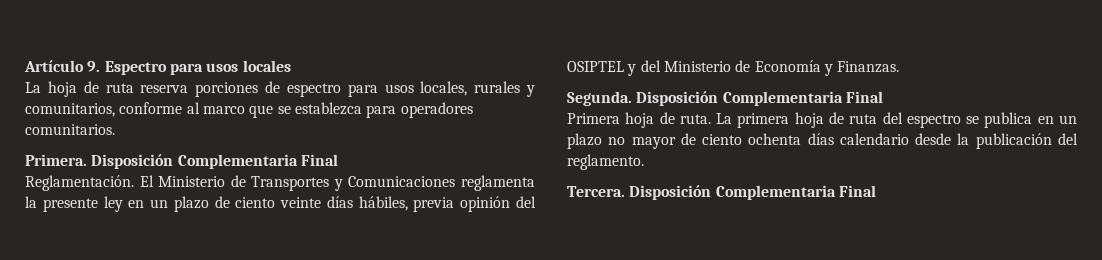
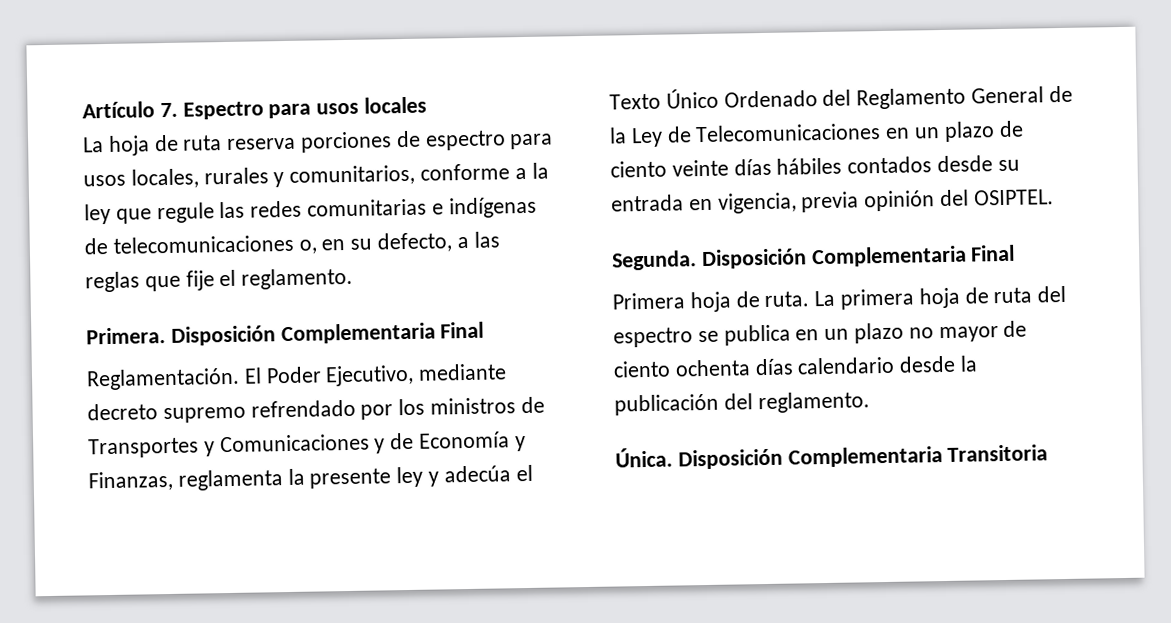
[87,61,101,72] 9. -> [159,102,178,118] 7.
[186,102,473,118] [25,124,115,135] al marco que se establezca para operadores comunitarios. -> [514,162,549,180] [84,196,537,225] [84,231,500,255] [85,267,354,293] a la ley que regule las redes comunitarias e indígenas de telecomunicaciones o, en su defecto, a las reglas que fije el reglamento.
[158,175,535,191] [25,196,123,212] Ministerio de Transportes y Comunicaciones reglamenta la presente ley -> [265,363,508,387] [87,396,545,424] [88,431,526,459] [88,464,533,492] [609,85,1073,110] [609,123,882,148] Poder Ejecutivo, mediante decreto supremo refrendado por los ministros de Transportes y Comunicaciones y de Economía y Finanzas, reglamenta la presente ley y adecúa el Texto Único Ordenado del Reglamento General de la Ley de Telecomunicaciones
[358,196,536,212] [567,60,900,76] hábiles, previa opinión del OSIPTEL y del Ministerio de Economía y Finanzas. -> [776,155,1020,175] [611,189,1054,214] hábiles contados desde su entrada en vigencia, previa opinión del OSIPTEL.
[567,185,876,200] Tercera. Disposición Complementaria Final -> [615,444,1049,470] Única. Disposición Complementaria Transitoria

